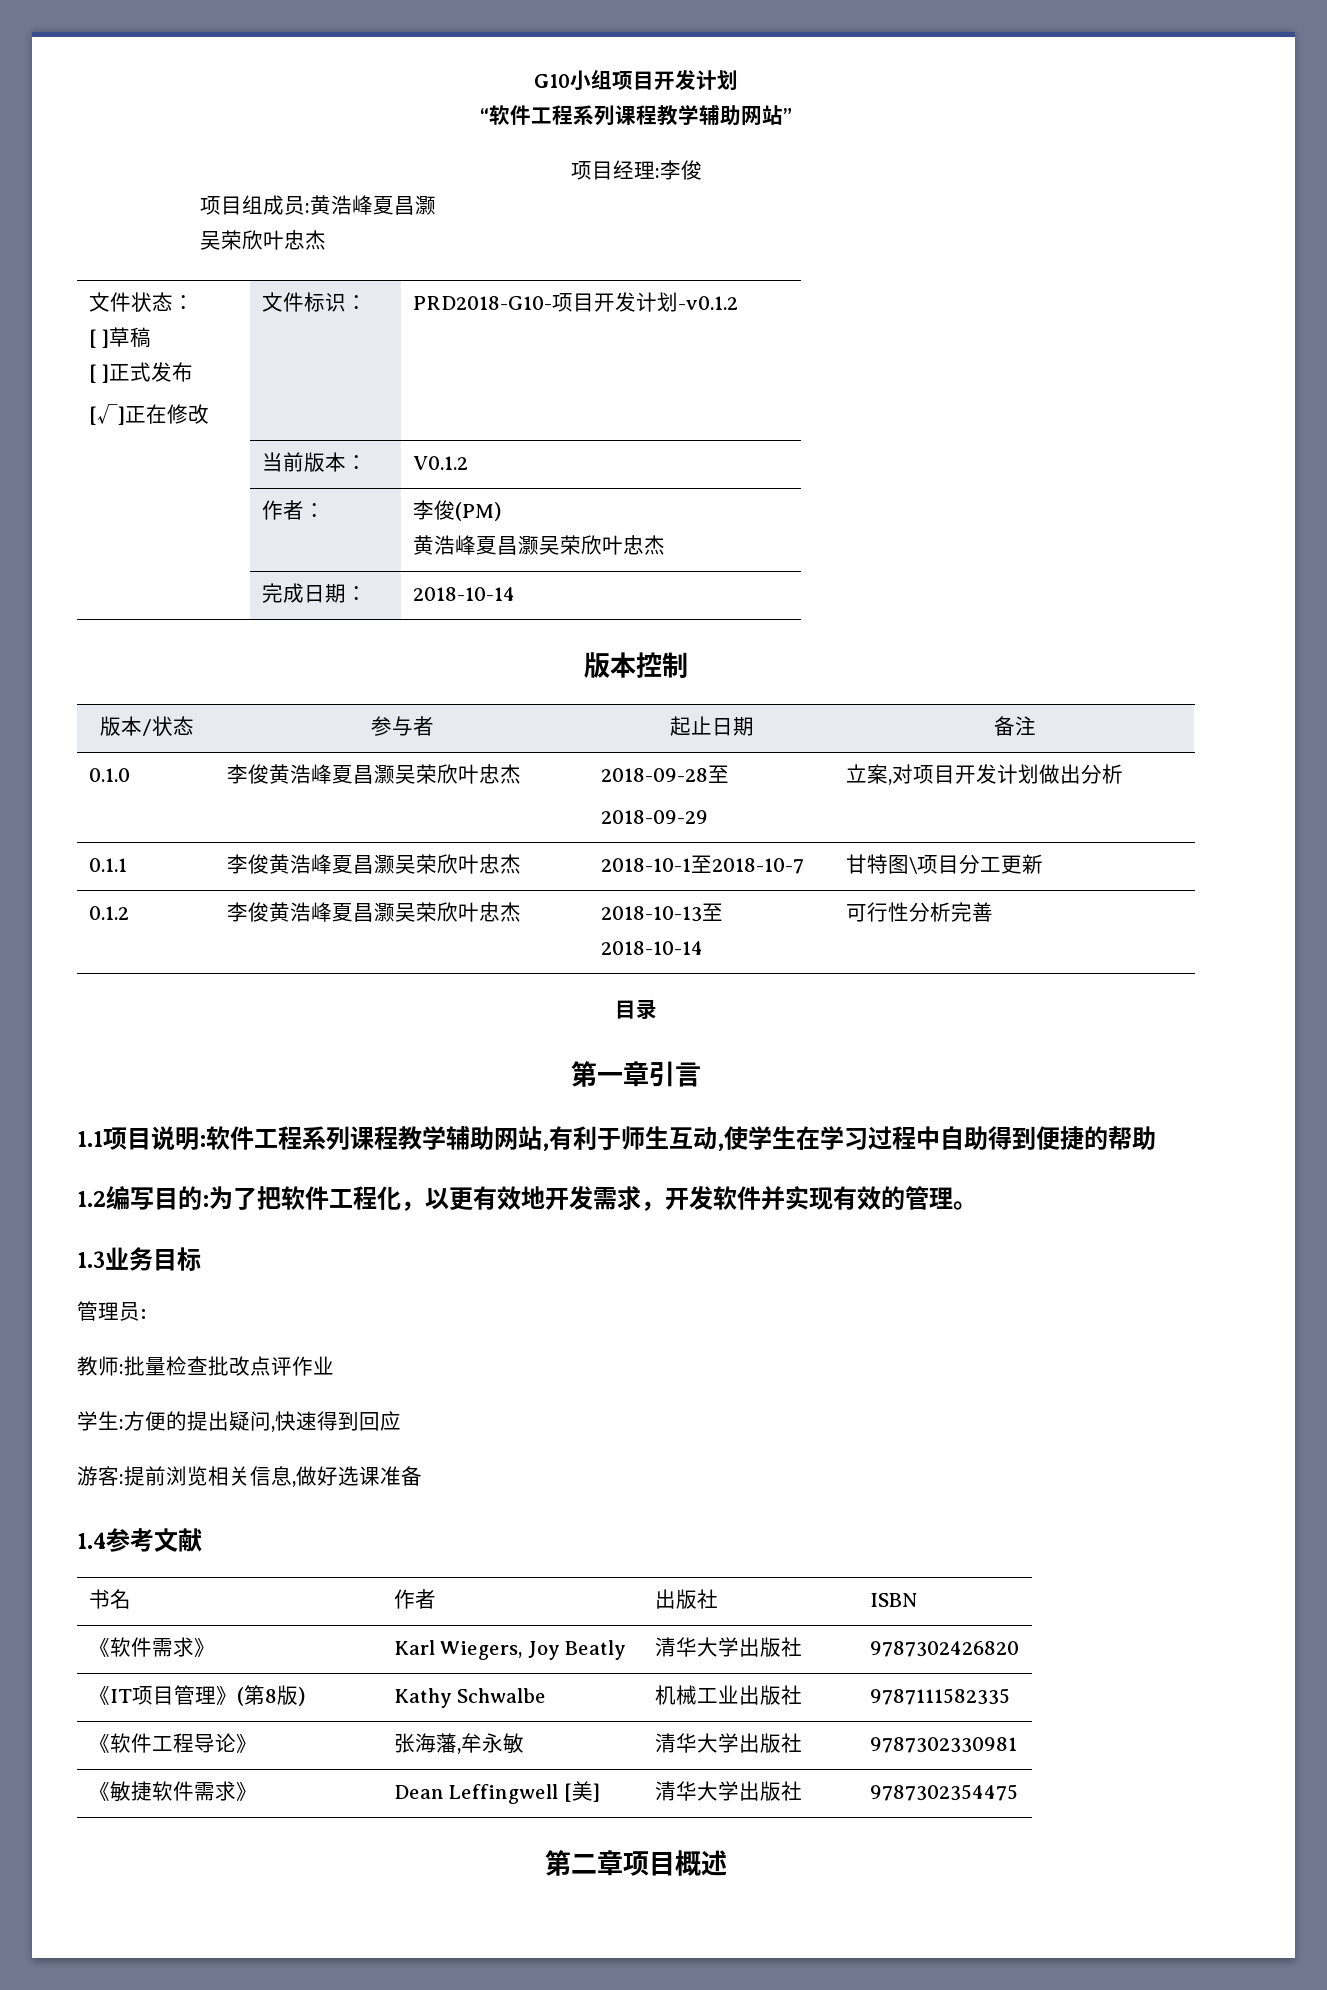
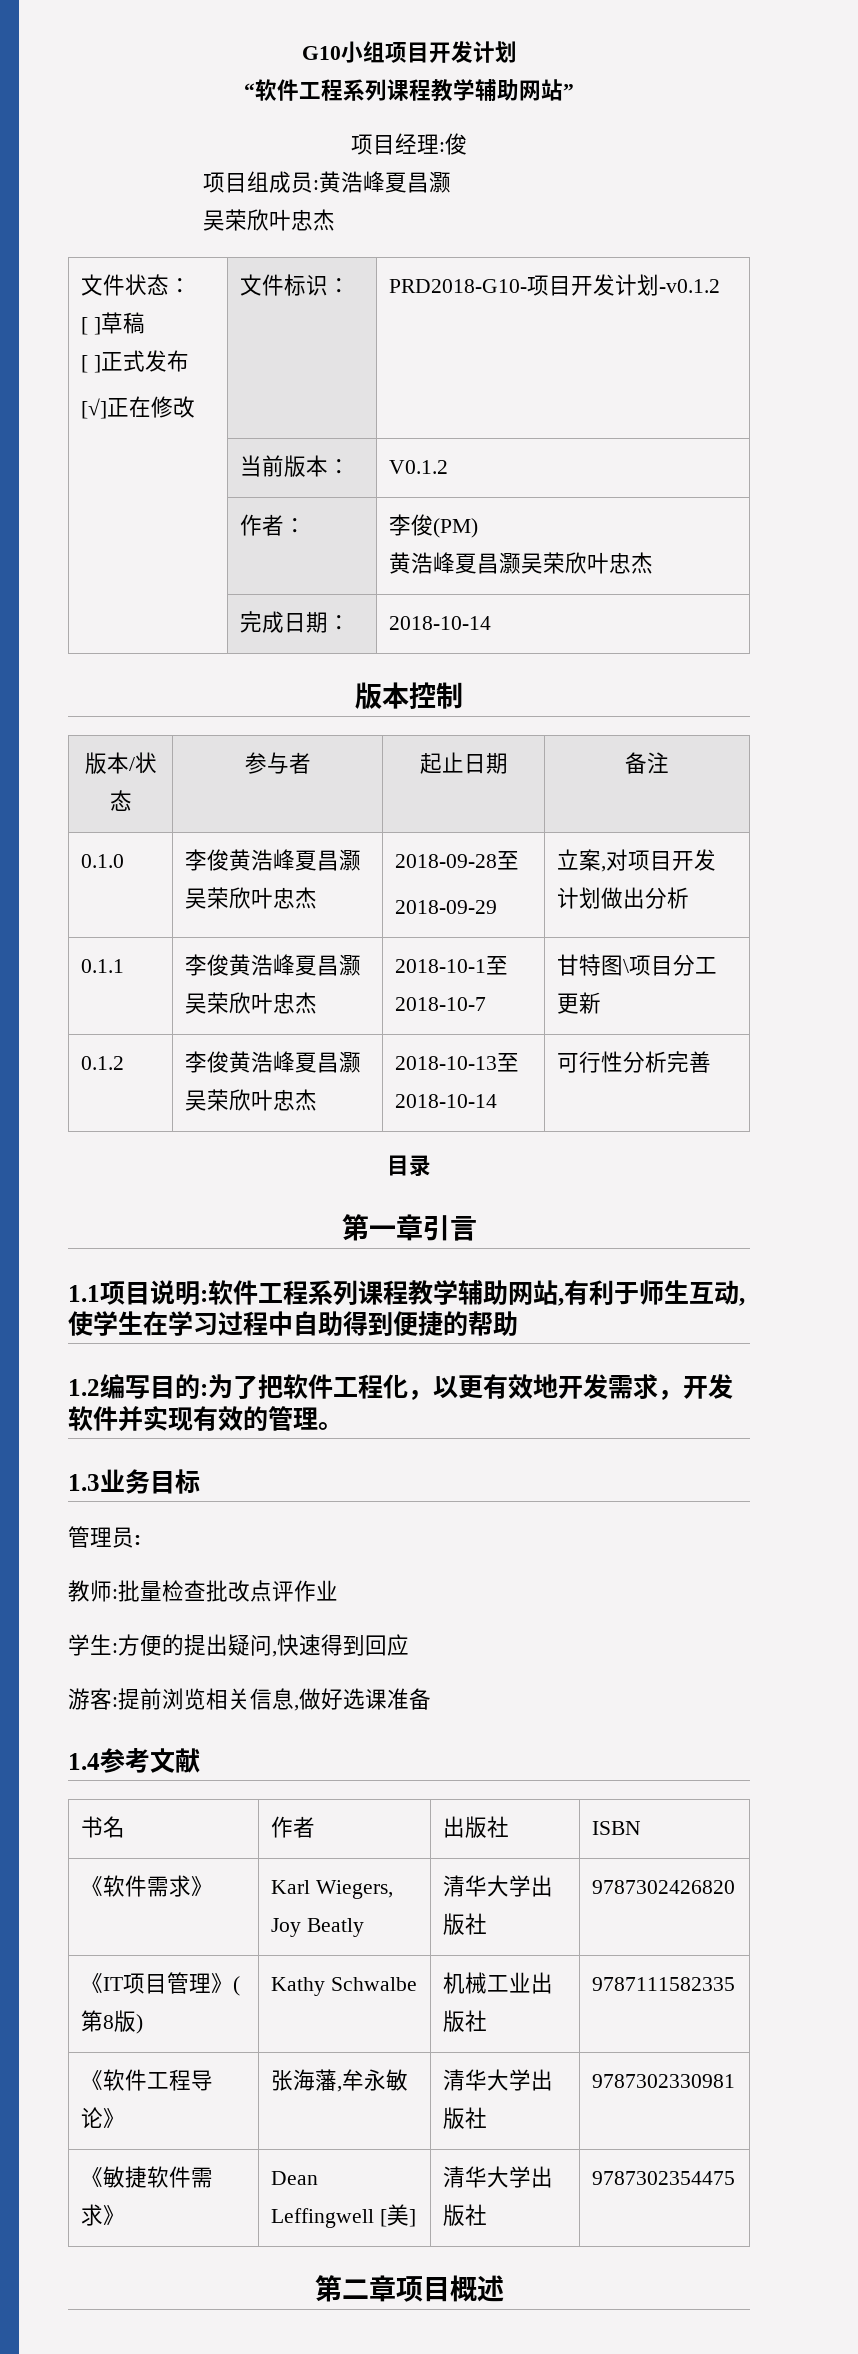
[659,160,681,180] 李 -> (445, 147) none

